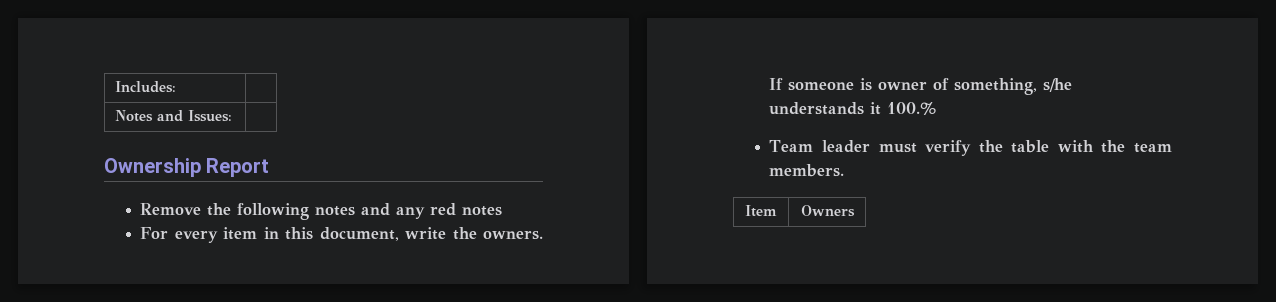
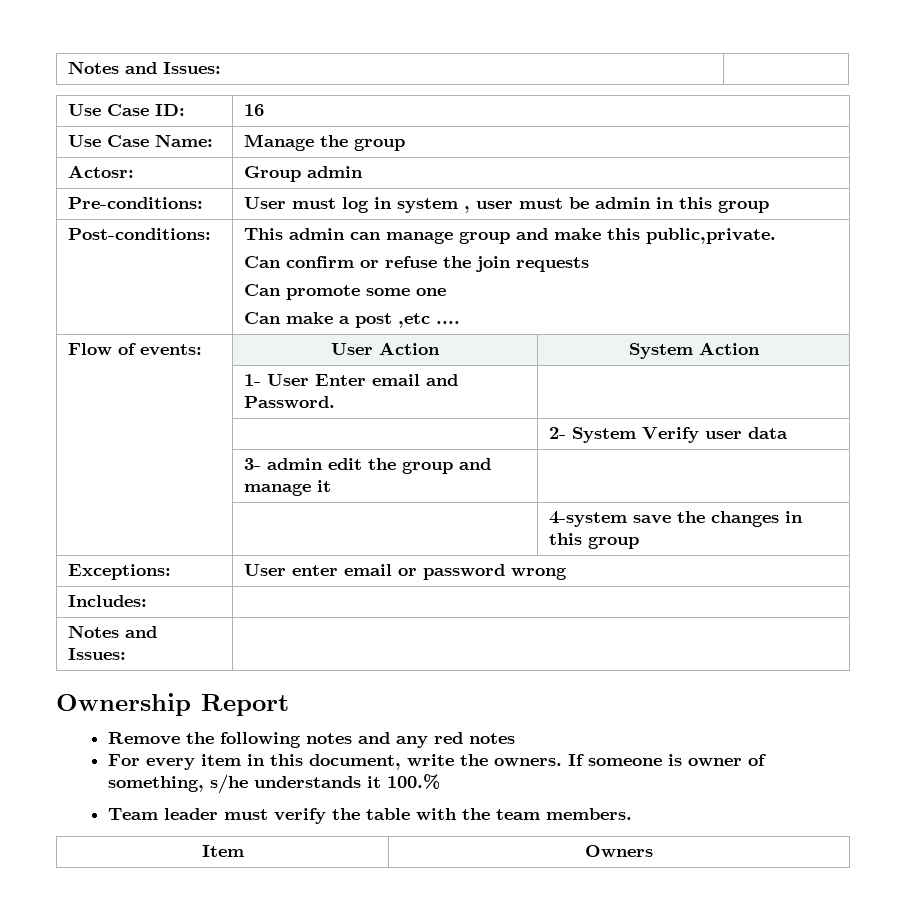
(115, 87) none -> [68,61,222,74] [68,104,186,116] [244,104,265,116] [68,134,214,147] [244,134,406,151] [68,165,135,178] [244,166,364,182] [68,197,204,209] [244,197,770,213] [68,228,212,240] [244,228,777,244] [244,256,590,272] [244,284,447,300] [244,312,461,328] [68,343,203,356] [330,342,440,355] [628,342,760,359] [244,374,459,386] [244,396,336,408] [549,427,789,443] [244,458,492,474] [244,480,332,496] [549,511,804,527] [549,533,640,549] [68,564,172,580] [244,564,568,580] Notes and Issues: | // Use Case ID: | 16 // Use Case Name: | Manage the group // Actosr: | Group admin // Pre-conditions: | User must log in system , user must be admin in this group // Post-conditions: | This admin can manage group and make this public,private. // Can confirm or refuse the join requests // Can promote some one // Can make a post ,etc .... // Flow of events: | User Action | System Action // | 1- User Enter email and Password. | // | | 2- System Verify user data // | 3- admin edit the group and manage it | // | | 4-system save the changes in this group // Exceptions: | User enter email or password wrong //

